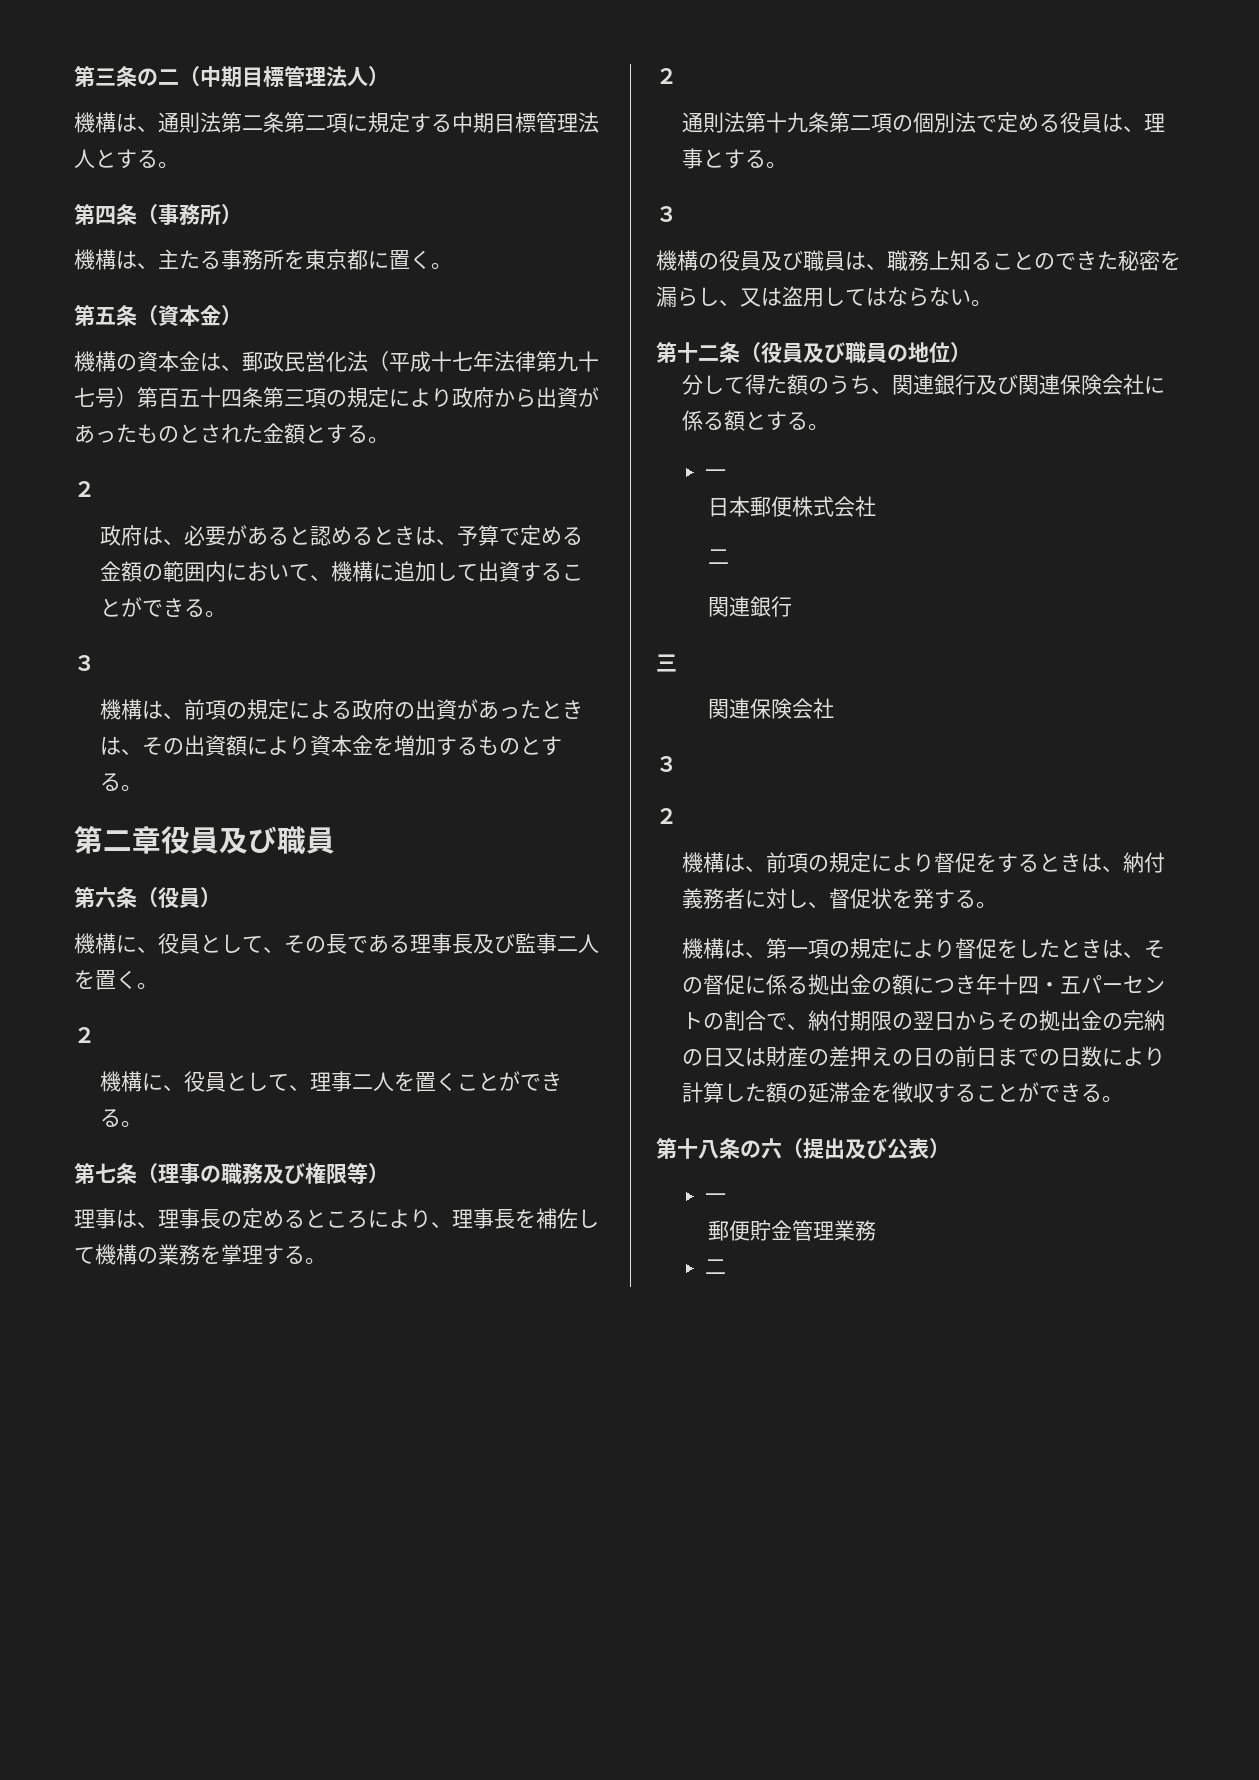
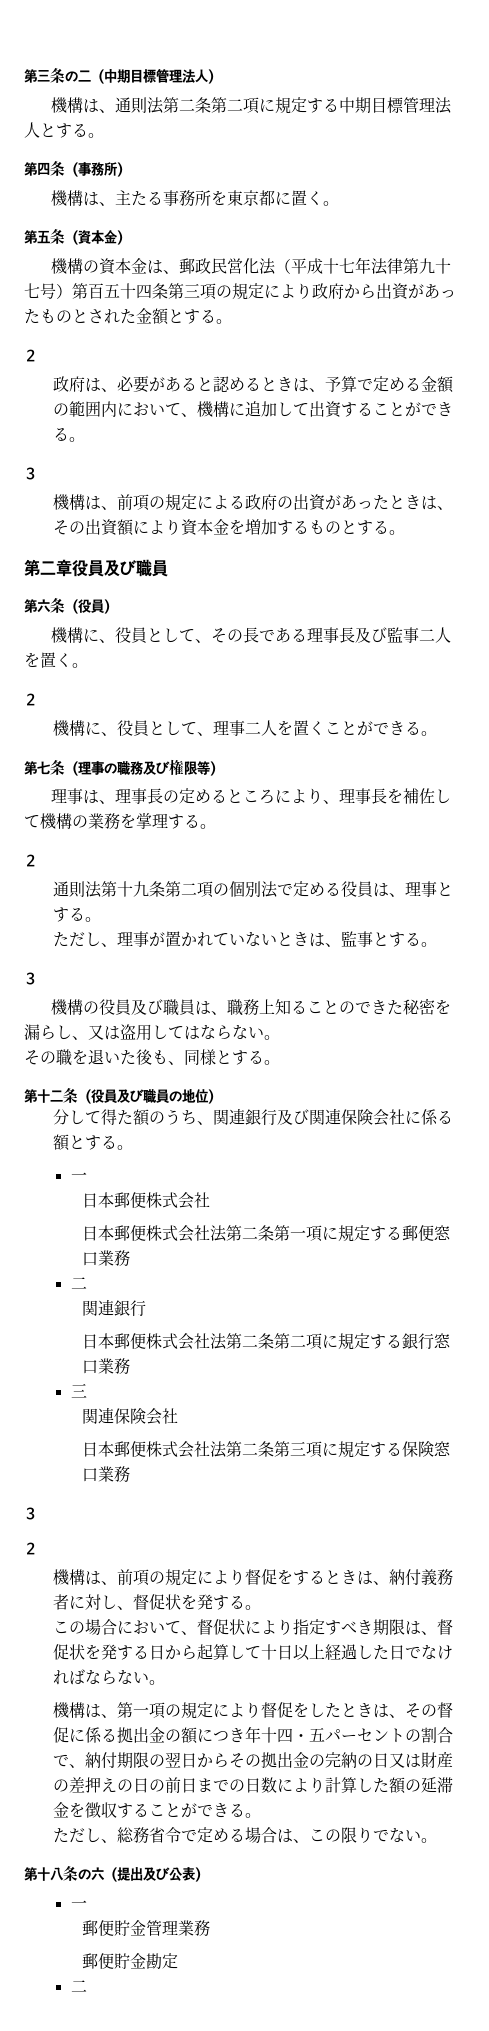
(788, 165) none -> [52,931,437,947] // ただし、理事が置かれていないときは、監事とする。
(992, 303) none -> [24,1049,280,1066] // その職を退いた後も、同様とする。
[708,549,730,564] [708,596,793,617] [656,654,677,672] [708,698,835,719] 二 // 関連銀行 // 三 // 関連保険会社 -> [81,1225,451,1242] [81,1250,130,1266] [70,1277,87,1289] [81,1299,146,1317] [81,1333,451,1350] [81,1358,130,1374] [70,1383,87,1398] [81,1407,178,1425] [81,1441,451,1458] [81,1466,130,1482] 日本郵便株式会社法第二条第一項に規定する郵便窓口業務 // 二 // 関連銀行 // 日本郵便株式会社法第二条第二項に規定する銀行窓口業務 // 三 // 関連保険会社 // 日本郵便株式会社法第二条第三項に規定する保険窓口業務
(998, 905) none -> [52,1619,453,1635] [52,1644,453,1661] [52,1669,165,1685] // この場合において、督促状により指定すべき期限は、督促状を発する日から起算して十日以上経過した日でなければならない。
(1124, 1099) none -> [52,1827,437,1843] // ただし、総務省令で定める場合は、この限りでない。
(877, 1230) none -> [81,1953,178,1969] // 郵便貯金勘定

